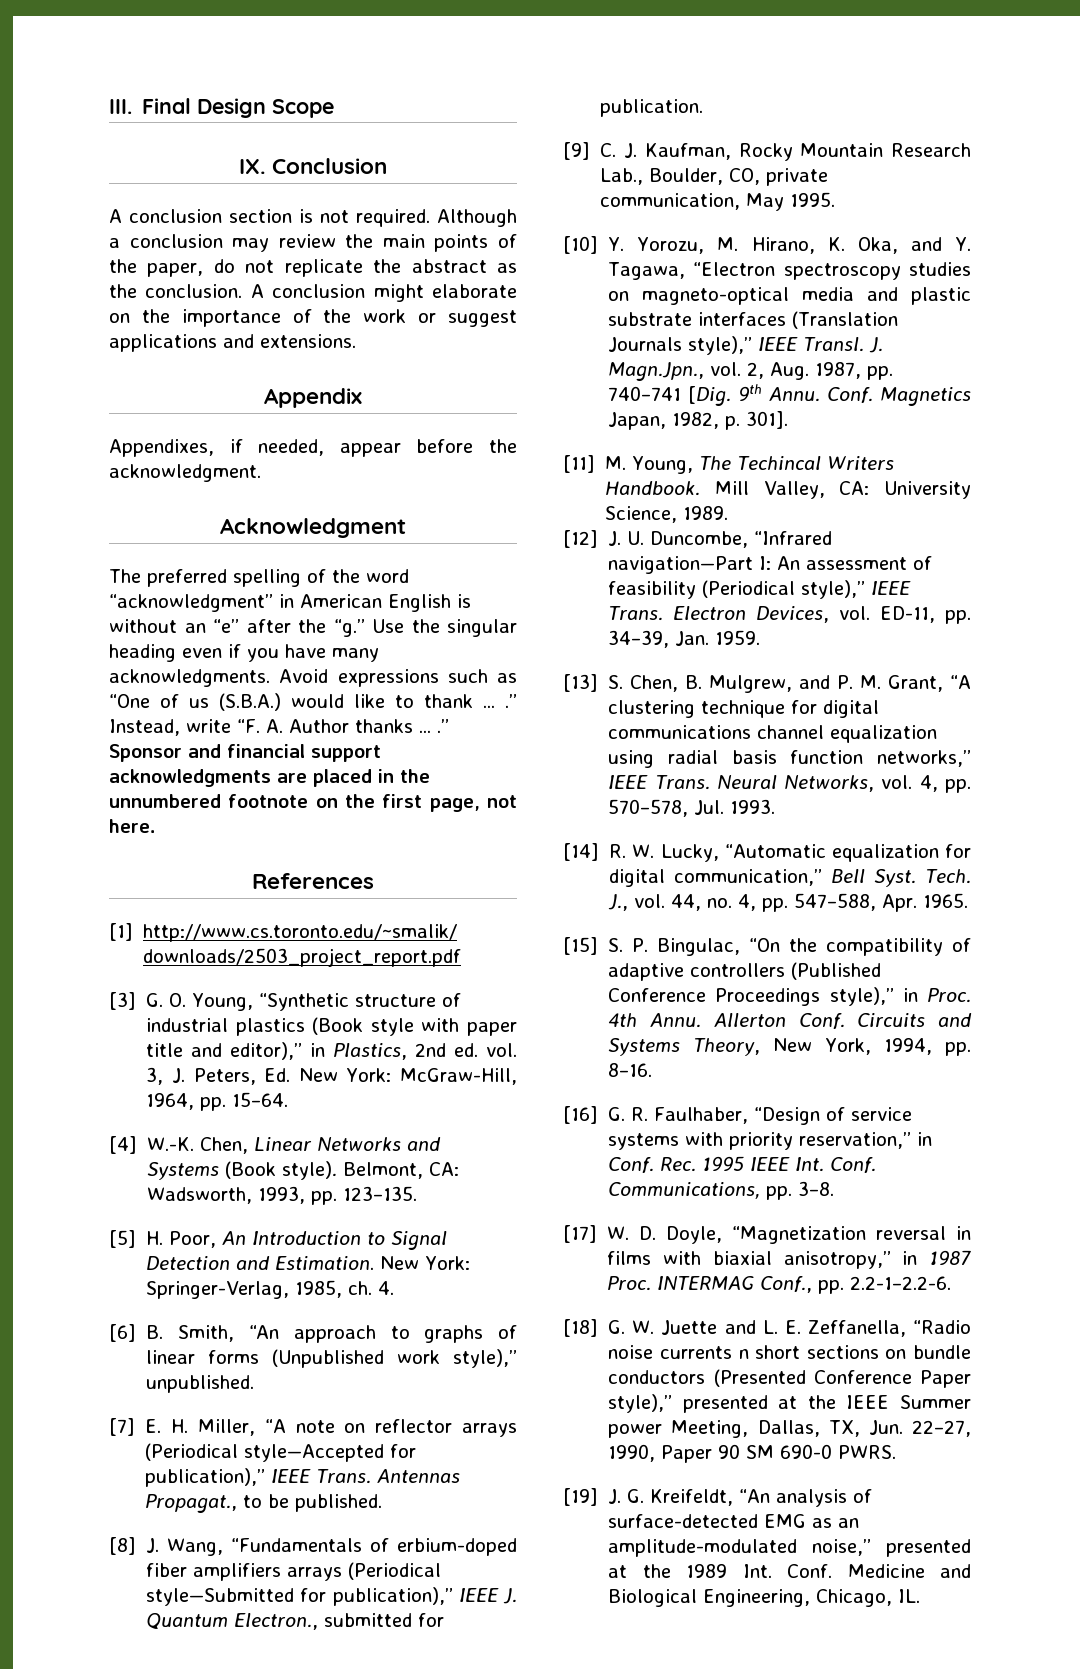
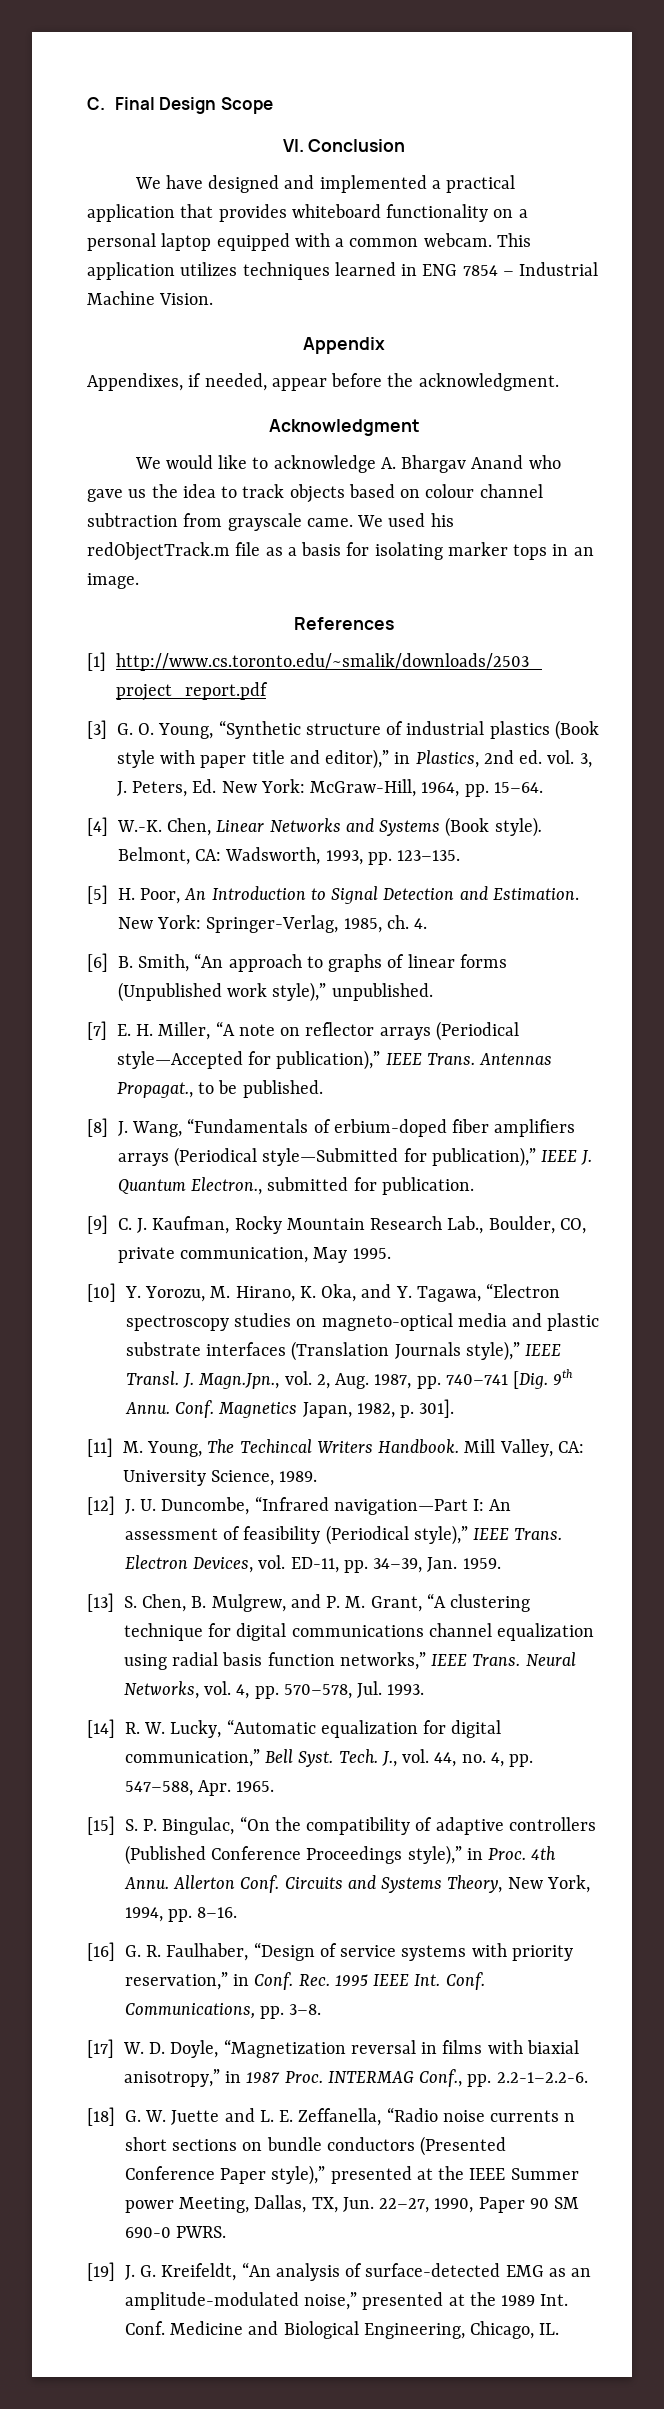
[109,99,132,114] III. -> [87,97,105,110] C.
[238,159,266,174] IX. -> [282,139,304,152] VI.
[109,209,517,227] [109,234,517,252] [109,259,517,277] [109,284,517,302] [109,309,517,327] [109,334,356,352] A conclusion section is not required. Although a conclusion may review the main points of the paper, do not replicate the abstract as the conclusion. A conclusion might elaborate on the importance of the work or suggest applications and extensions. -> [134,175,516,193] [87,204,528,222] [87,233,531,251] [87,262,599,280] [87,291,214,305] We have designed and implemented a practical application that provides whiteboard functionality on a personal laptop equipped with a common webcam. This application utilizes techniques learned in ENG 7854 – Industrial Machine Vision.
[109,569,409,587] [109,594,471,612] [109,619,517,637] [109,644,379,662] [109,669,517,687] [109,693,518,711] [109,719,449,736] [109,744,381,762] [109,769,430,787] [109,794,517,812] [109,819,156,833] The preferred spelling of the word “acknowledgment” in American English is without an “e” after the “g.” Use the singular heading even if you have many acknowledgments. Avoid expressions such as “One of us (S.B.A.) would like to thank ... .” Instead, write “F. A. Author thanks ... .” Sponsor and financial support acknowledgments are placed in the unnumbered footnote on the first page, not here. -> [134,455,561,473] [87,484,543,503] [87,513,454,531] [87,542,594,561] [87,573,139,589] We would like to acknowledge A. Bhargav Anand who gave us the idea to track objects based on colour channel subtraction from grayscale came. We used his redObjectTrack.m file as a basis for isolating marker tops in an image.

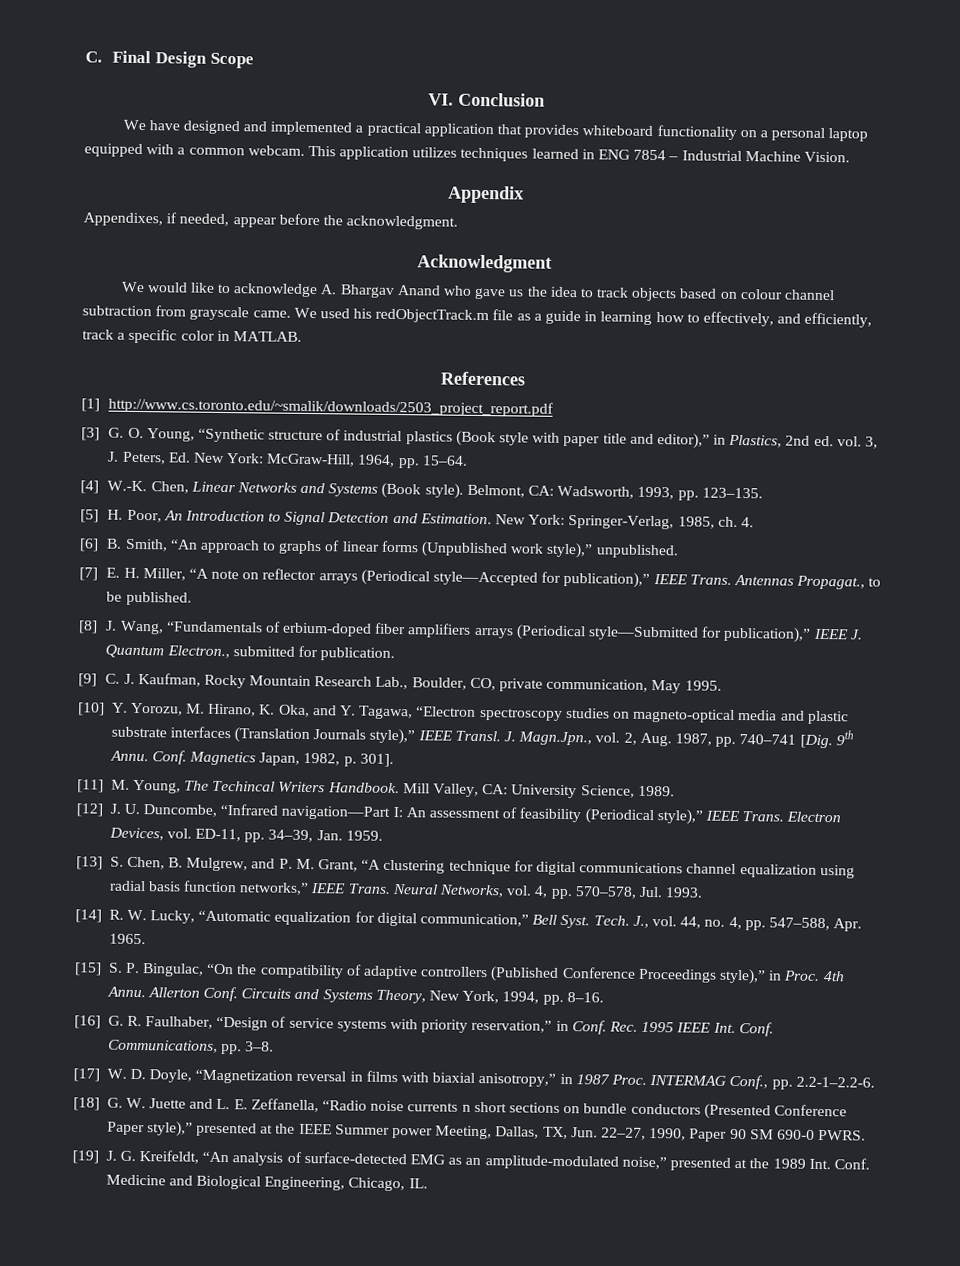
[301,542,594,560] [87,573,139,589] basis for isolating marker tops in an image. -> [545,310,873,328] [82,328,302,344] guide in learning how to effectively, and efficiently, track a specific color in MATLAB.

